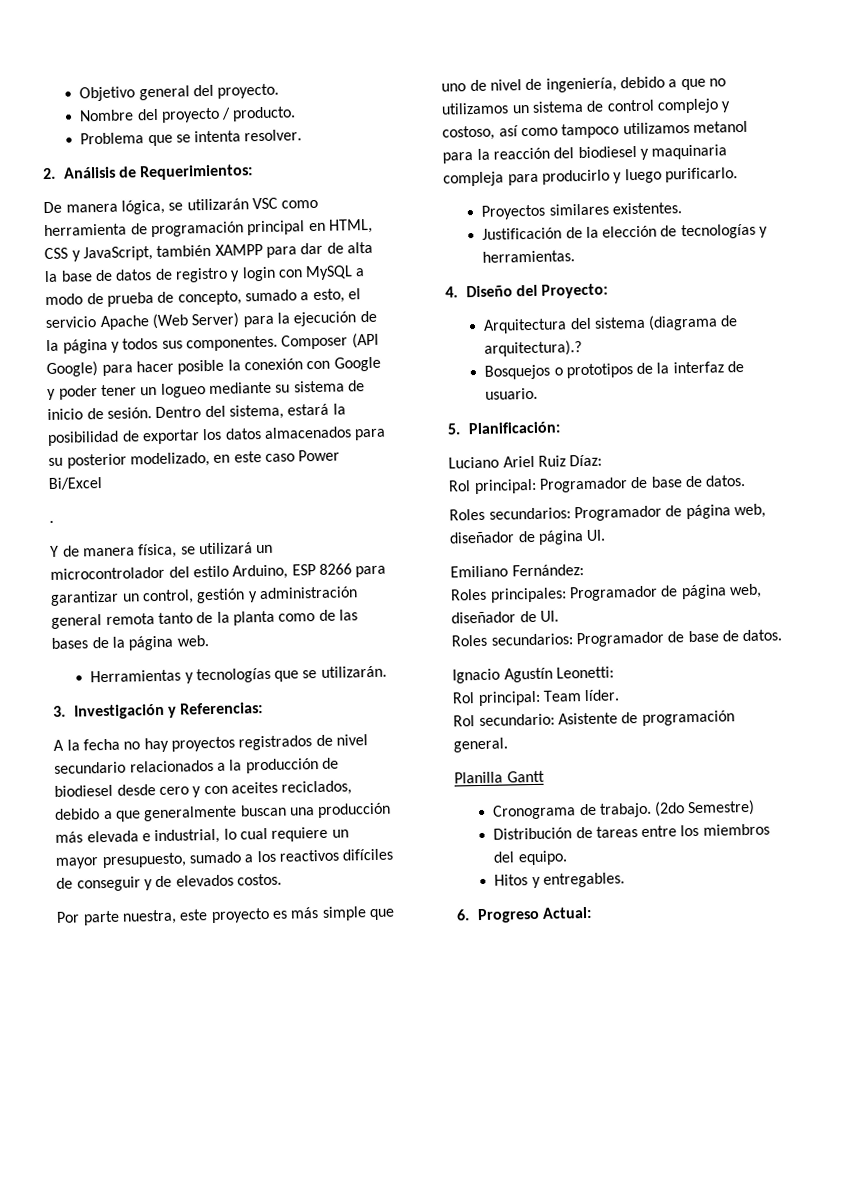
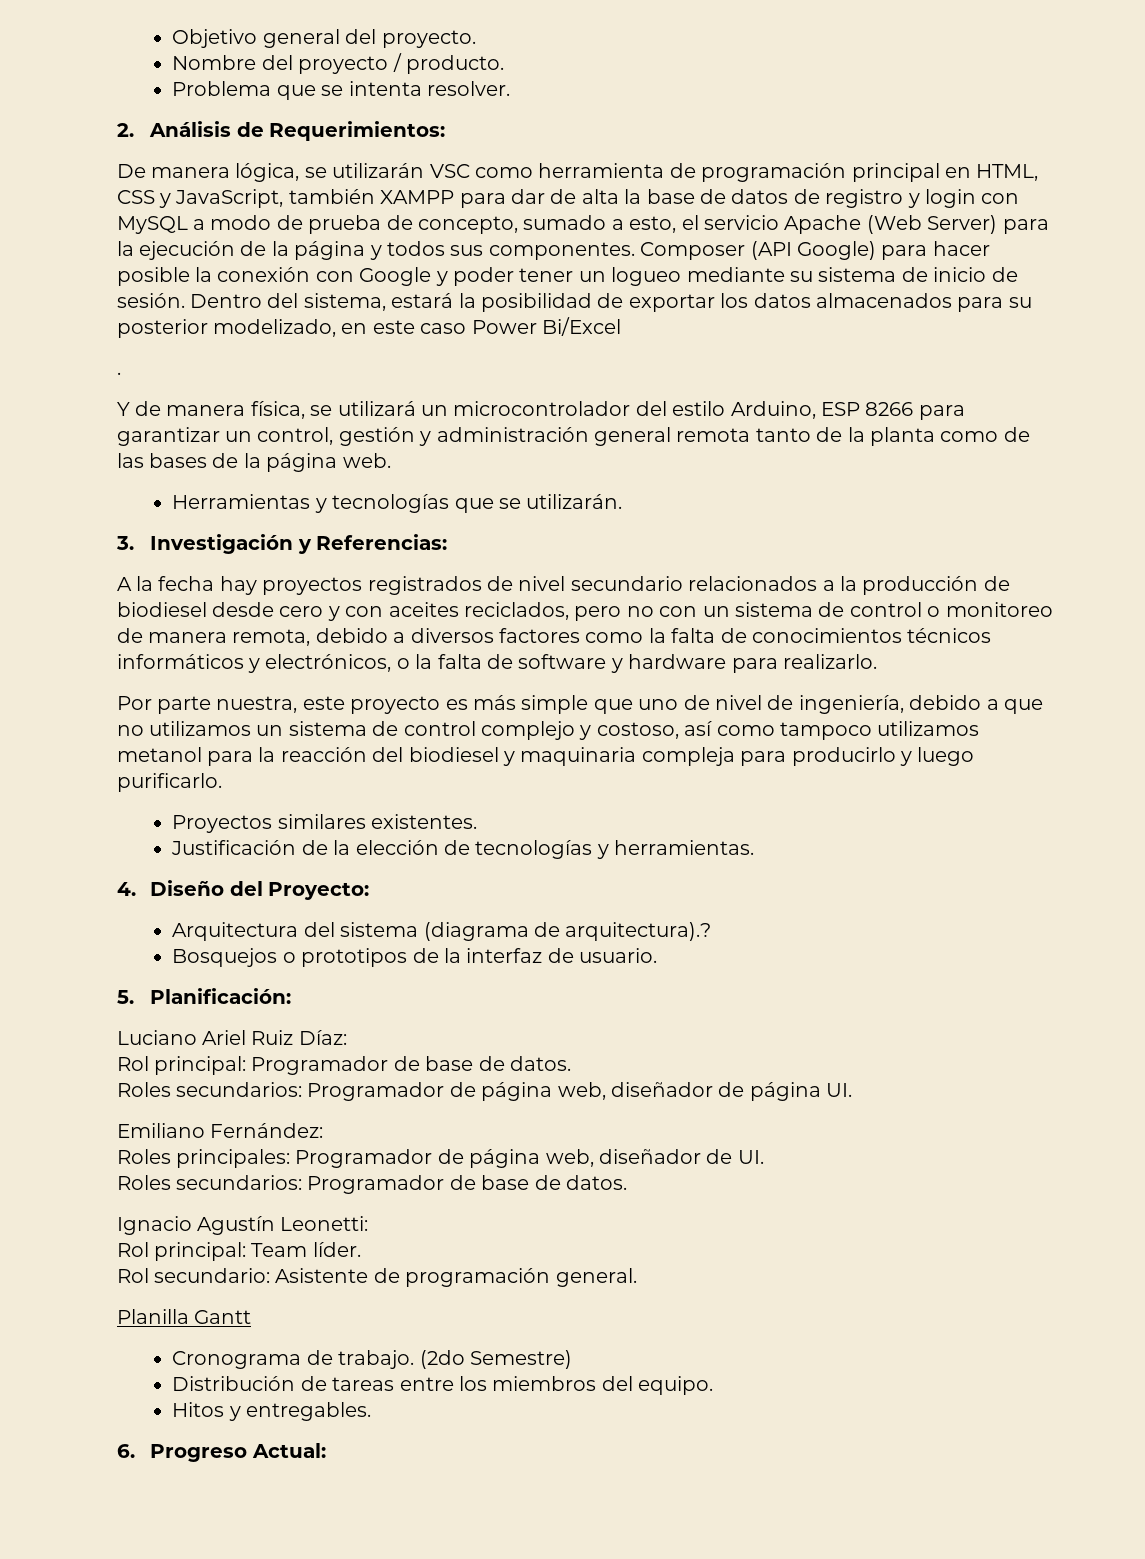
[123,741,141,750] no -> (215, 583) none
[54,802,392,822] [55,826,349,845] [55,848,394,869] [56,873,282,892] debido a que generalmente buscan una producción más elevada e industrial, lo cual requiere un mayor presupuesto, sumado a los reactivos difíciles de conseguir y de elevados costos. -> [574,602,1053,621] [116,628,992,646] [116,654,878,673] pero no con un sistema de control o monitoreo de manera remota, debido a diversos factores como la falta de conocimientos técnicos informáticos y electrónicos, o la falta de software y hardware para realizarlo.

